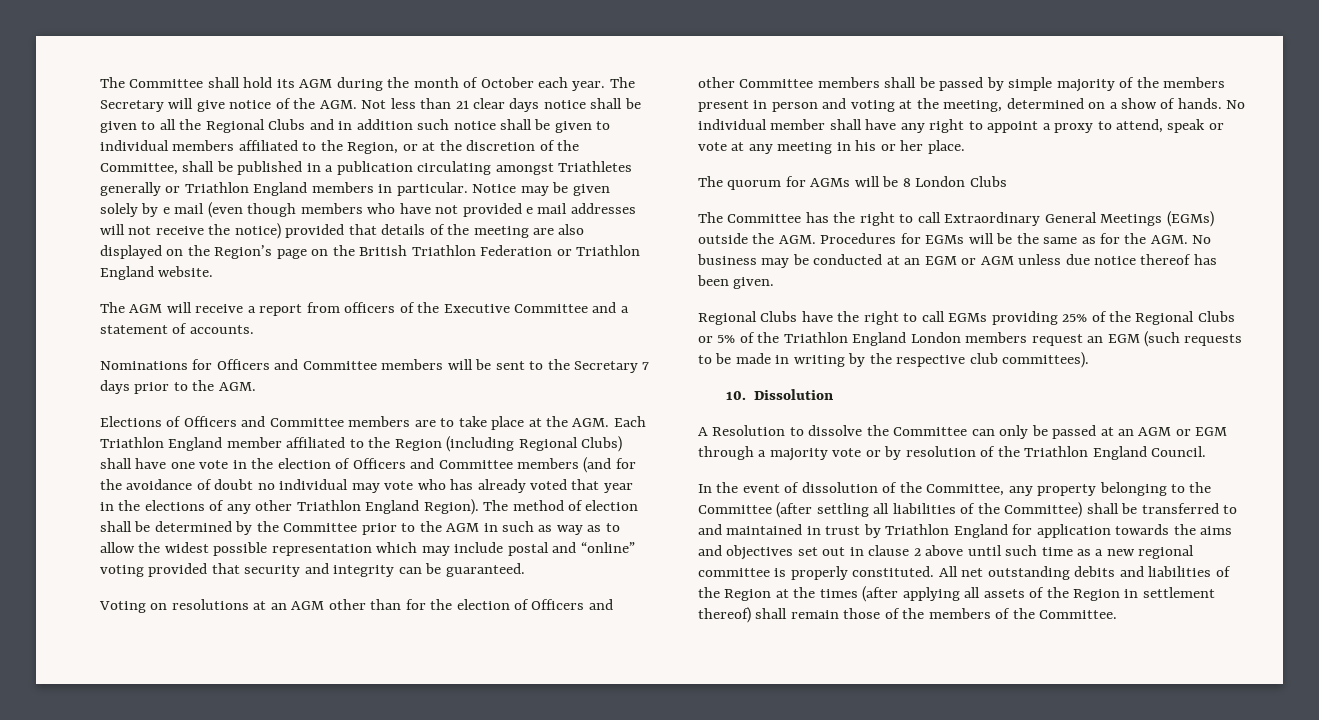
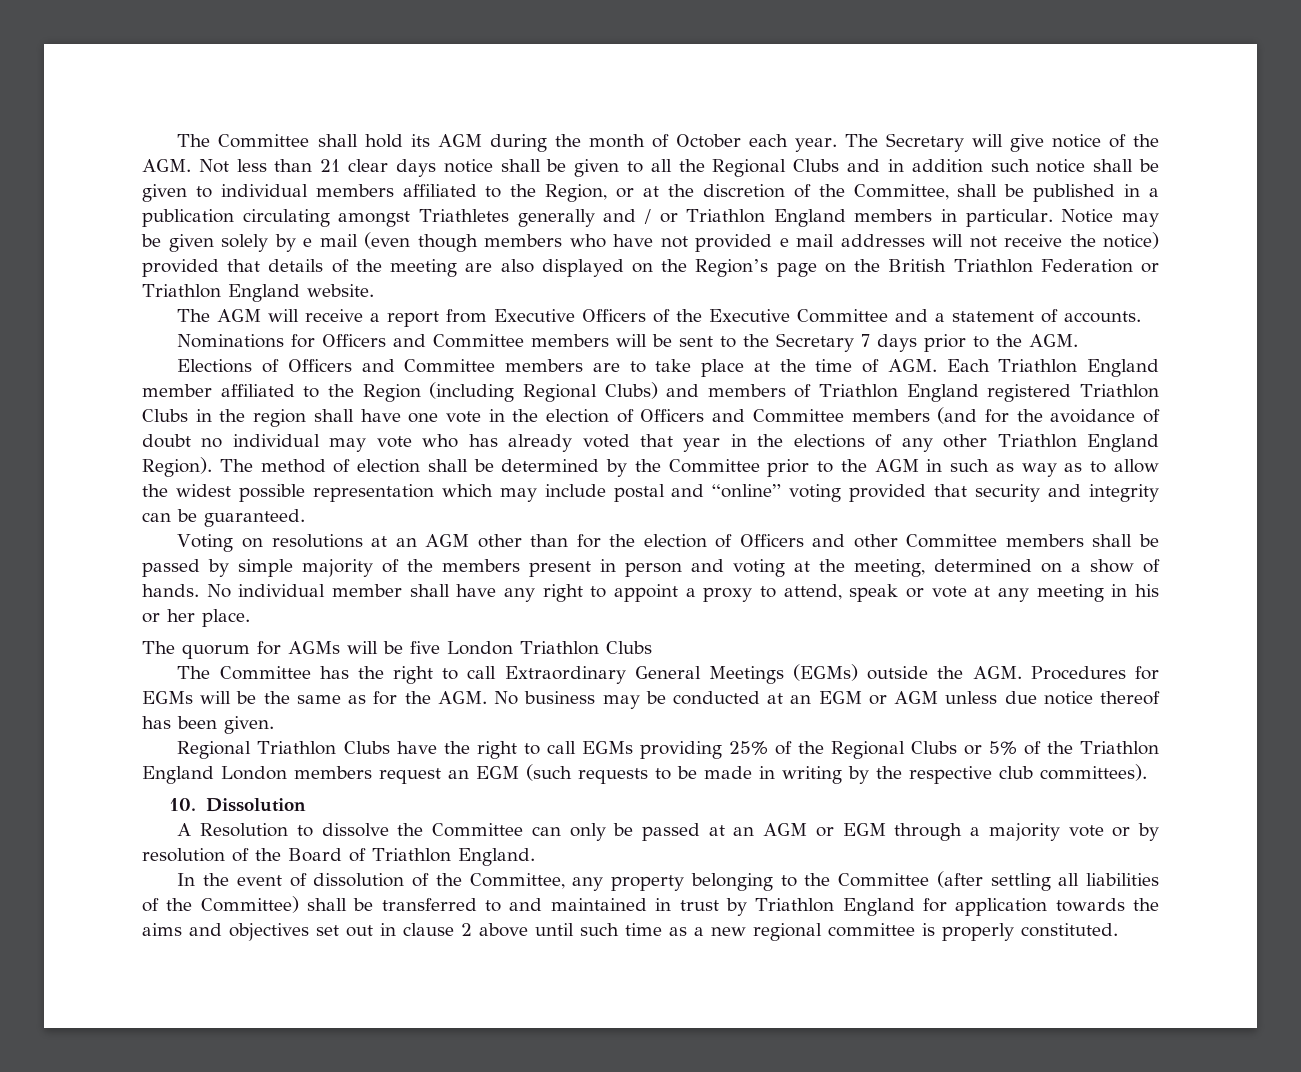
(161, 189) none -> [603,209,651,224] and /
[344,302,396,313] officers -> [494,309,647,322] Executive Officers
(569, 421) none -> [815,359,880,373] time of
(623, 444) none -> [666,384,1160,402] [142,409,307,427] and members of Triathlon England registered Triathlon Clubs in the region
[902,176,966,187] 8 London -> [410,641,599,655] five London Triathlon
(757, 318) none -> [257,741,337,755] Triathlon
[1024,446,1207,460] Triathlon England Council. -> [288,848,535,866] Board of Triathlon England.
[938,566,1231,580] [698,586,1215,602] [698,607,1118,623] All net outstanding debits and liabilities of the Region at the times (after applying all assets of the Region in settlement thereof) shall remain those of the members of the Committee. -> (1118, 930) none

